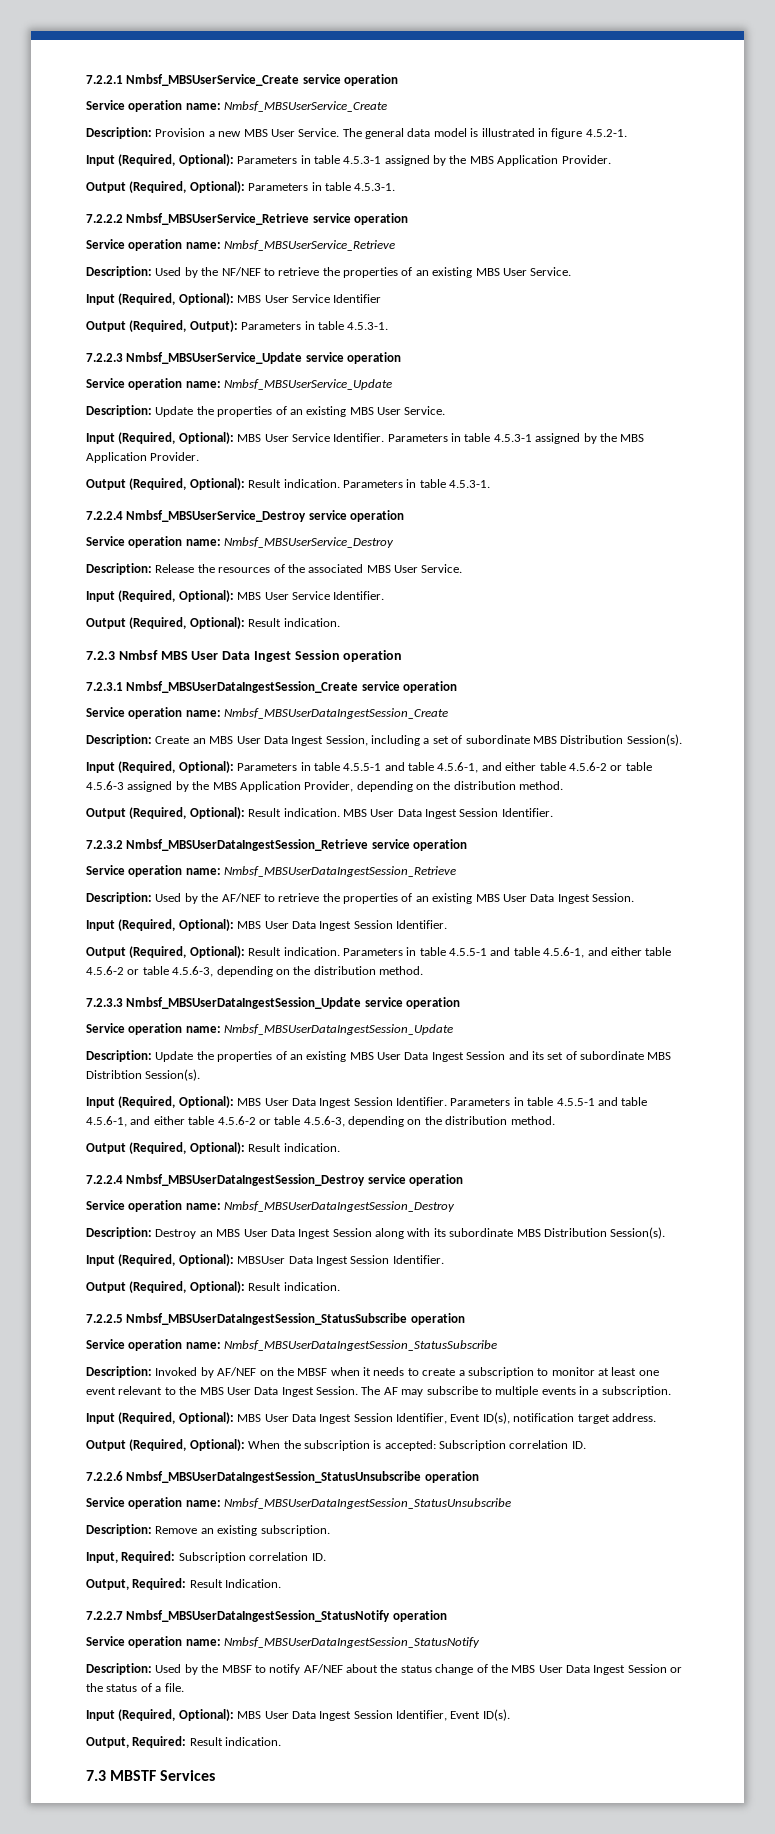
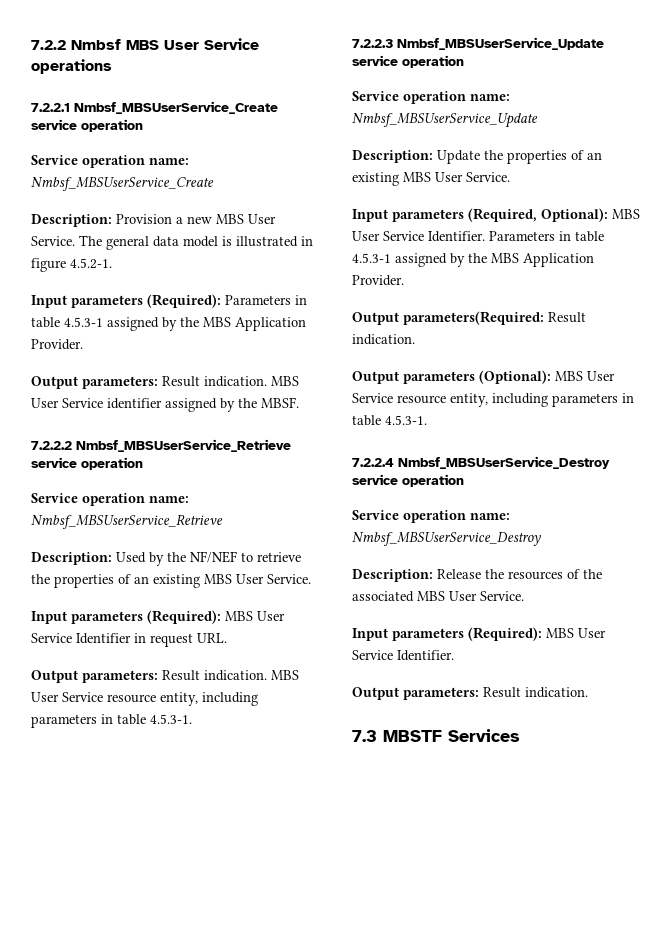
(86, 79) none -> [31,38,259,50] [31,59,112,74] 7.2.2 Nmbsf MBS User Service operations //
[118,154,234,166] (Required, Optional): -> [71,294,221,308] parameters (Required):
[129,181,396,193] (Required, Optional): Parameters in table 4.5.3-1. -> [82,376,299,389] [31,397,299,412] parameters: Result indication. MBS User Service identifier assigned by the MBSF.
[118,293,234,305] (Required, Optional): -> [71,610,221,624] parameters (Required):
[86,320,302,332] // Output (Required, Output): Parameters -> [134,633,227,647] [31,670,299,683] [31,692,258,706] [31,714,97,728] in request URL. // Output parameters: Result indication. MBS User Service resource entity, including parameters
(115, 438) none -> [392,209,464,222] parameters
[129,478,403,490] (Required, Optional): Result indication. Parameters -> [403,311,586,325] [352,334,415,345] [352,370,615,384] [352,393,618,407] parameters(Required: Result indication. // Output parameters (Optional): MBS User Service resource entity, including parameters
[118,590,234,602] (Required, Optional): -> [392,627,542,641] parameters (Required):
[129,617,340,629] [86,650,403,662] [86,681,458,693] [86,707,449,719] [86,734,682,746] [86,761,652,773] [86,781,564,792] [86,807,553,819] [86,839,468,851] [86,865,457,877] [86,892,634,904] [86,919,447,931] [86,946,672,958] [86,966,423,977] [86,997,461,1009] [86,1023,454,1035] [86,1050,672,1062] [86,1069,201,1081] [86,1096,648,1108] [86,1116,555,1127] [86,1142,340,1154] [86,1174,464,1186] [86,1200,456,1212] [86,1227,666,1239] [86,1254,444,1266] [86,1281,340,1293] [86,1313,465,1325] [86,1339,498,1351] [86,1366,659,1378] [86,1386,671,1397] [86,1412,656,1424] [86,1439,586,1451] [86,1471,479,1483] [86,1497,512,1509] [86,1524,330,1536] [86,1551,326,1563] [86,1578,282,1590] [86,1610,447,1622] [86,1636,481,1648] [86,1663,683,1675] [86,1683,184,1692] [86,1709,510,1721] [86,1736,187,1748] (Required, Optional): Result indication. // 7.2.3 Nmbsf MBS User Data Ingest Session operation // 7.2.3.1 Nmbsf_MBSUserDataIngestSession_Create service operation // Service operation name: Nmbsf_MBSUserDataIngestSession_Create // Description: Create an MBS User Data Ingest Session, including a set of subordinate MBS Distribution Session(s). // Input (Required, Optional): Parameters in table 4.5.5-1 and table 4.5.6-1, and either table 4.5.6-2 or table 4.5.6-3 assigned by the MBS Application Provider, depending on the distribution method. // Output (Required, Optional): Result indication. MBS User Data Ingest Session Identifier. // 7.2.3.2 Nmbsf_MBSUserDataIngestSession_Retrieve service operation // Service operation name: Nmbsf_MBSUserDataIngestSession_Retrieve // Description: Used by the AF/NEF to retrieve the properties of an existing MBS User Data Ingest Session. // Input (Required, Optional): MBS User Data Ingest Session Identifier. // Output (Required, Optional): Result indication. Parameters in table 4.5.5-1 and table 4.5.6-1, and either table 4.5.6-2 or table 4.5.6-3, depending on the distribution method. // 7.2.3.3 Nmbsf_MBSUserDataIngestSession_Update service operation // Service operation name: Nmbsf_MBSUserDataIngestSession_Update // Description: Update the properties of an existing MBS User Data Ingest Session and its set of subordinate MBS Distribtion Session(s). // Input (Required, Optional): MBS User Data Ingest Session Identifier. Parameters in table 4.5.5-1 and table 4.5.6-1, and either table 4.5.6-2 or table 4.5.6-3, depending on the distribution method. // Output (Required, Optional): Result indication. // 7.2.2.4 Nmbsf_MBSUserDataIngestSession_Destroy service operation // Service operation name: Nmbsf_MBSUserDataIngestSession_Destroy // Description: Destroy an MBS User Data Ingest Session along with its subordinate MBS Distribution Session(s). // Input (Required, Optional): MBSUser Data Ingest Session Identifier. // Output (Required, Optional): Result indication. // 7.2.2.5 Nmbsf_MBSUserDataIngestSession_StatusSubscribe operation // Service operation name: Nmbsf_MBSUserDataIngestSession_StatusSubscribe // Description: Invoked by AF/NEF on the MBSF when it needs to create a subscription to monitor at least one event relevant to the MBS User Data Ingest Session. The AF may subscribe to multiple events in a subscription. // Input (Required, Optional): MBS User Data Ingest Session Identifier, Event ID(s), notification target address. // Output (Required, Optional): When the subscription is accepted: Subscription correlation ID. // 7.2.2.6 Nmbsf_MBSUserDataIngestSession_StatusUnsubscribe operation // Service operation name: Nmbsf_MBSUserDataIngestSession_StatusUnsubscribe // Description: Remove an existing subscription. // Input, Required: Subscription correlation ID. // Output, Required: Result Indication. // 7.2.2.7 Nmbsf_MBSUserDataIngestSession_StatusNotify operation // Service operation name: Nmbsf_MBSUserDataIngestSession_StatusNotify // Description: Used by the MBSF to notify AF/NEF about the status change of the MBS User Data Ingest Session or the status of a file. // Input (Required, Optional): MBS User Data Ingest Session Identifier, Event ID(s). // Output, Required: -> [403,687,479,700] parameters:

